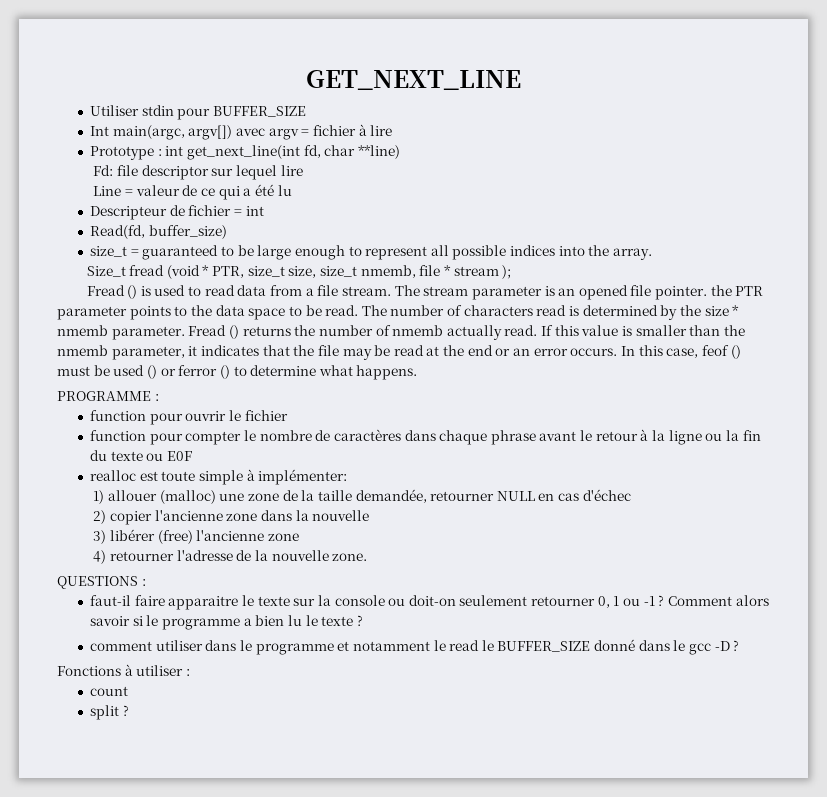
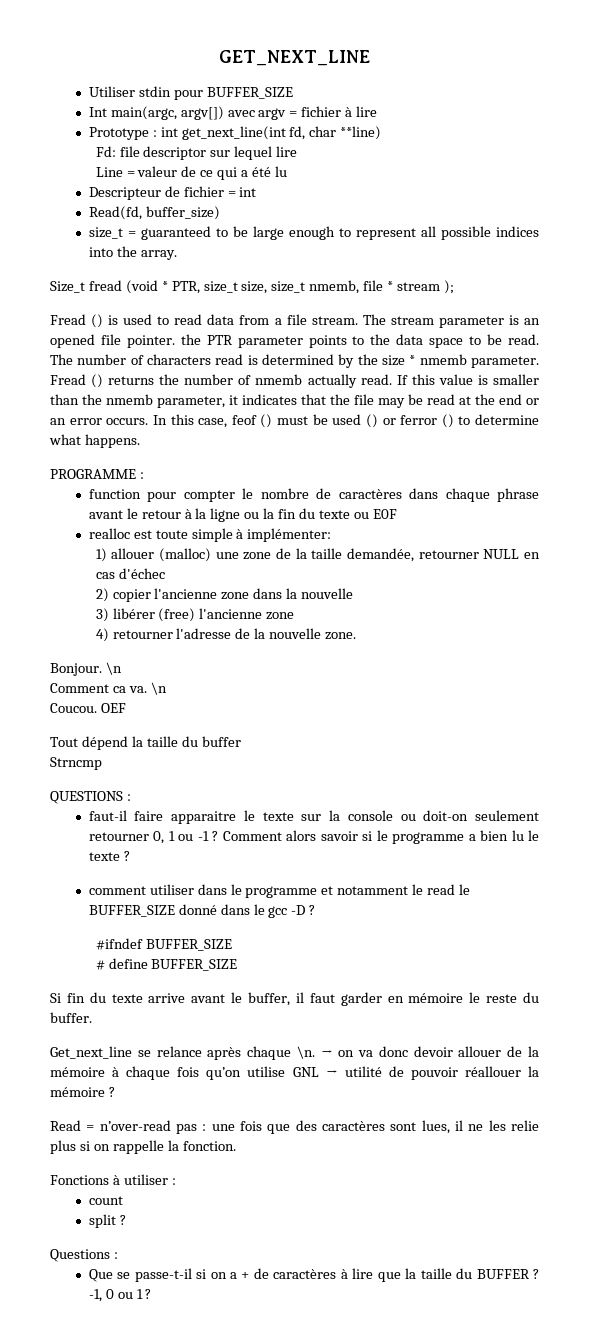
[90,410,288,425] // function pour ouvrir le fichier -> (144, 475) none
(368, 557) none -> [50,662,122,676] [50,682,167,695] [50,703,126,713] [50,736,241,750] [50,757,102,770] // Bonjour. \n // Comment ca va. \n // Coucou. OEF // Tout dépend la taille du buffer // Strncmp
(740, 645) none -> [95,938,232,951] [95,958,238,971] [50,992,539,1006] [50,1012,92,1023] [50,1046,539,1060] [50,1066,539,1080] [50,1087,115,1097] [50,1120,539,1134] [50,1140,236,1154] // #ifndef BUFFER_SIZE // # define BUFFER_SIZE // Si fin du texte arrive avant le buffer, il faut garder en mémoire le reste du buffer. // Get_next_line se relance après chaque \n. → on va donc devoir allouer de la mémoire à chaque fois qu’on utilise GNL → utilité de pouvoir réallouer la mémoire ? // Read = n’over-read pas : une fois que des caractères sont lues, il ne les relie plus si on rappelle la fonction.
(129, 710) none -> [50,1249,118,1262] [88,1268,540,1282] [88,1289,152,1302] // Questions : // Que se passe-t-il si on a + de caractères à lire que la taille du BUFFER ? -1, 0 ou 1 ?

